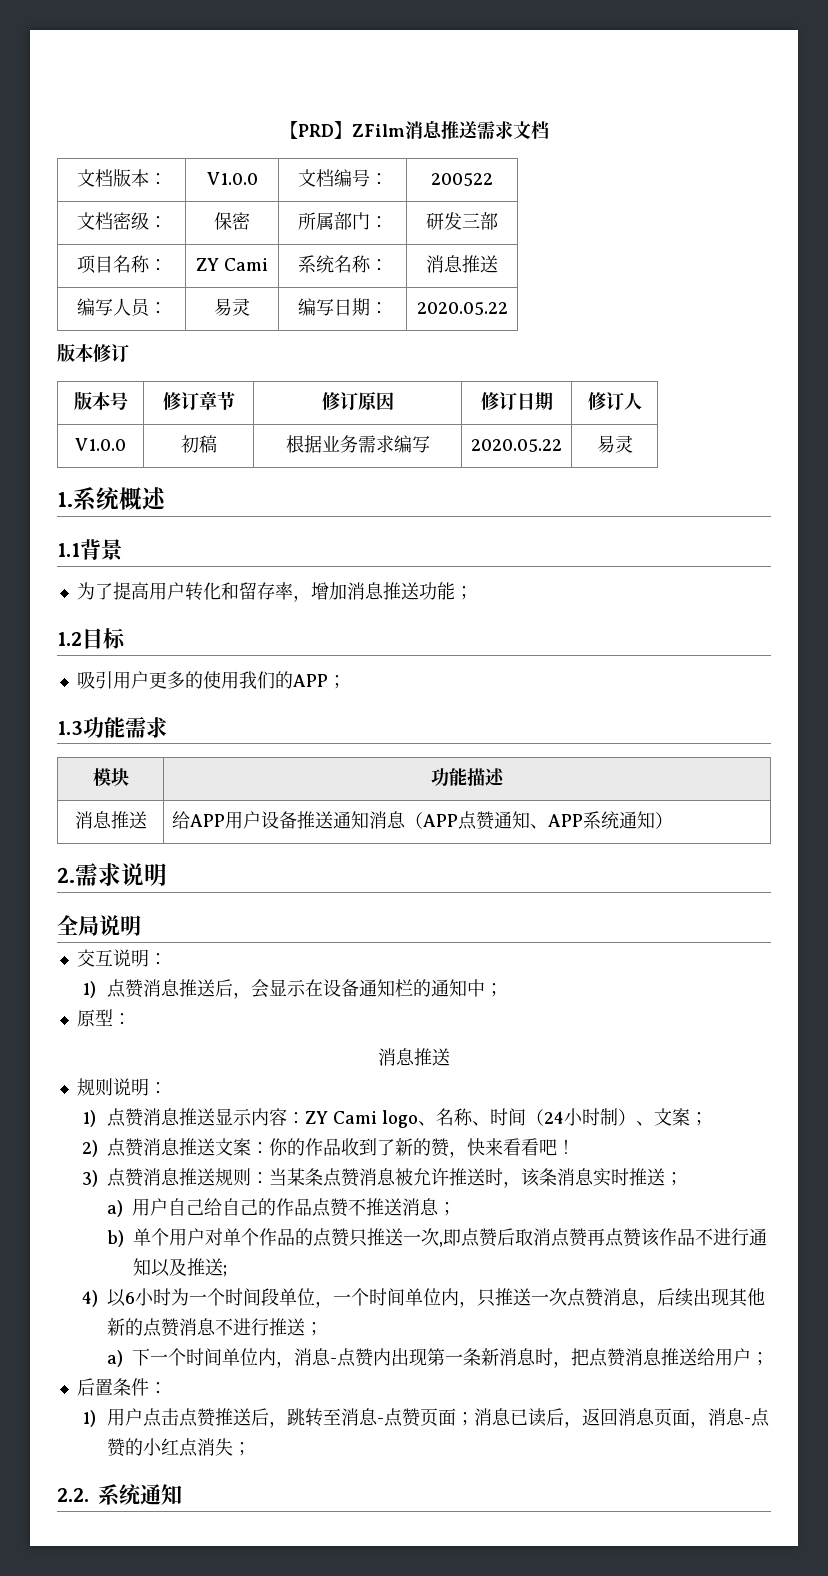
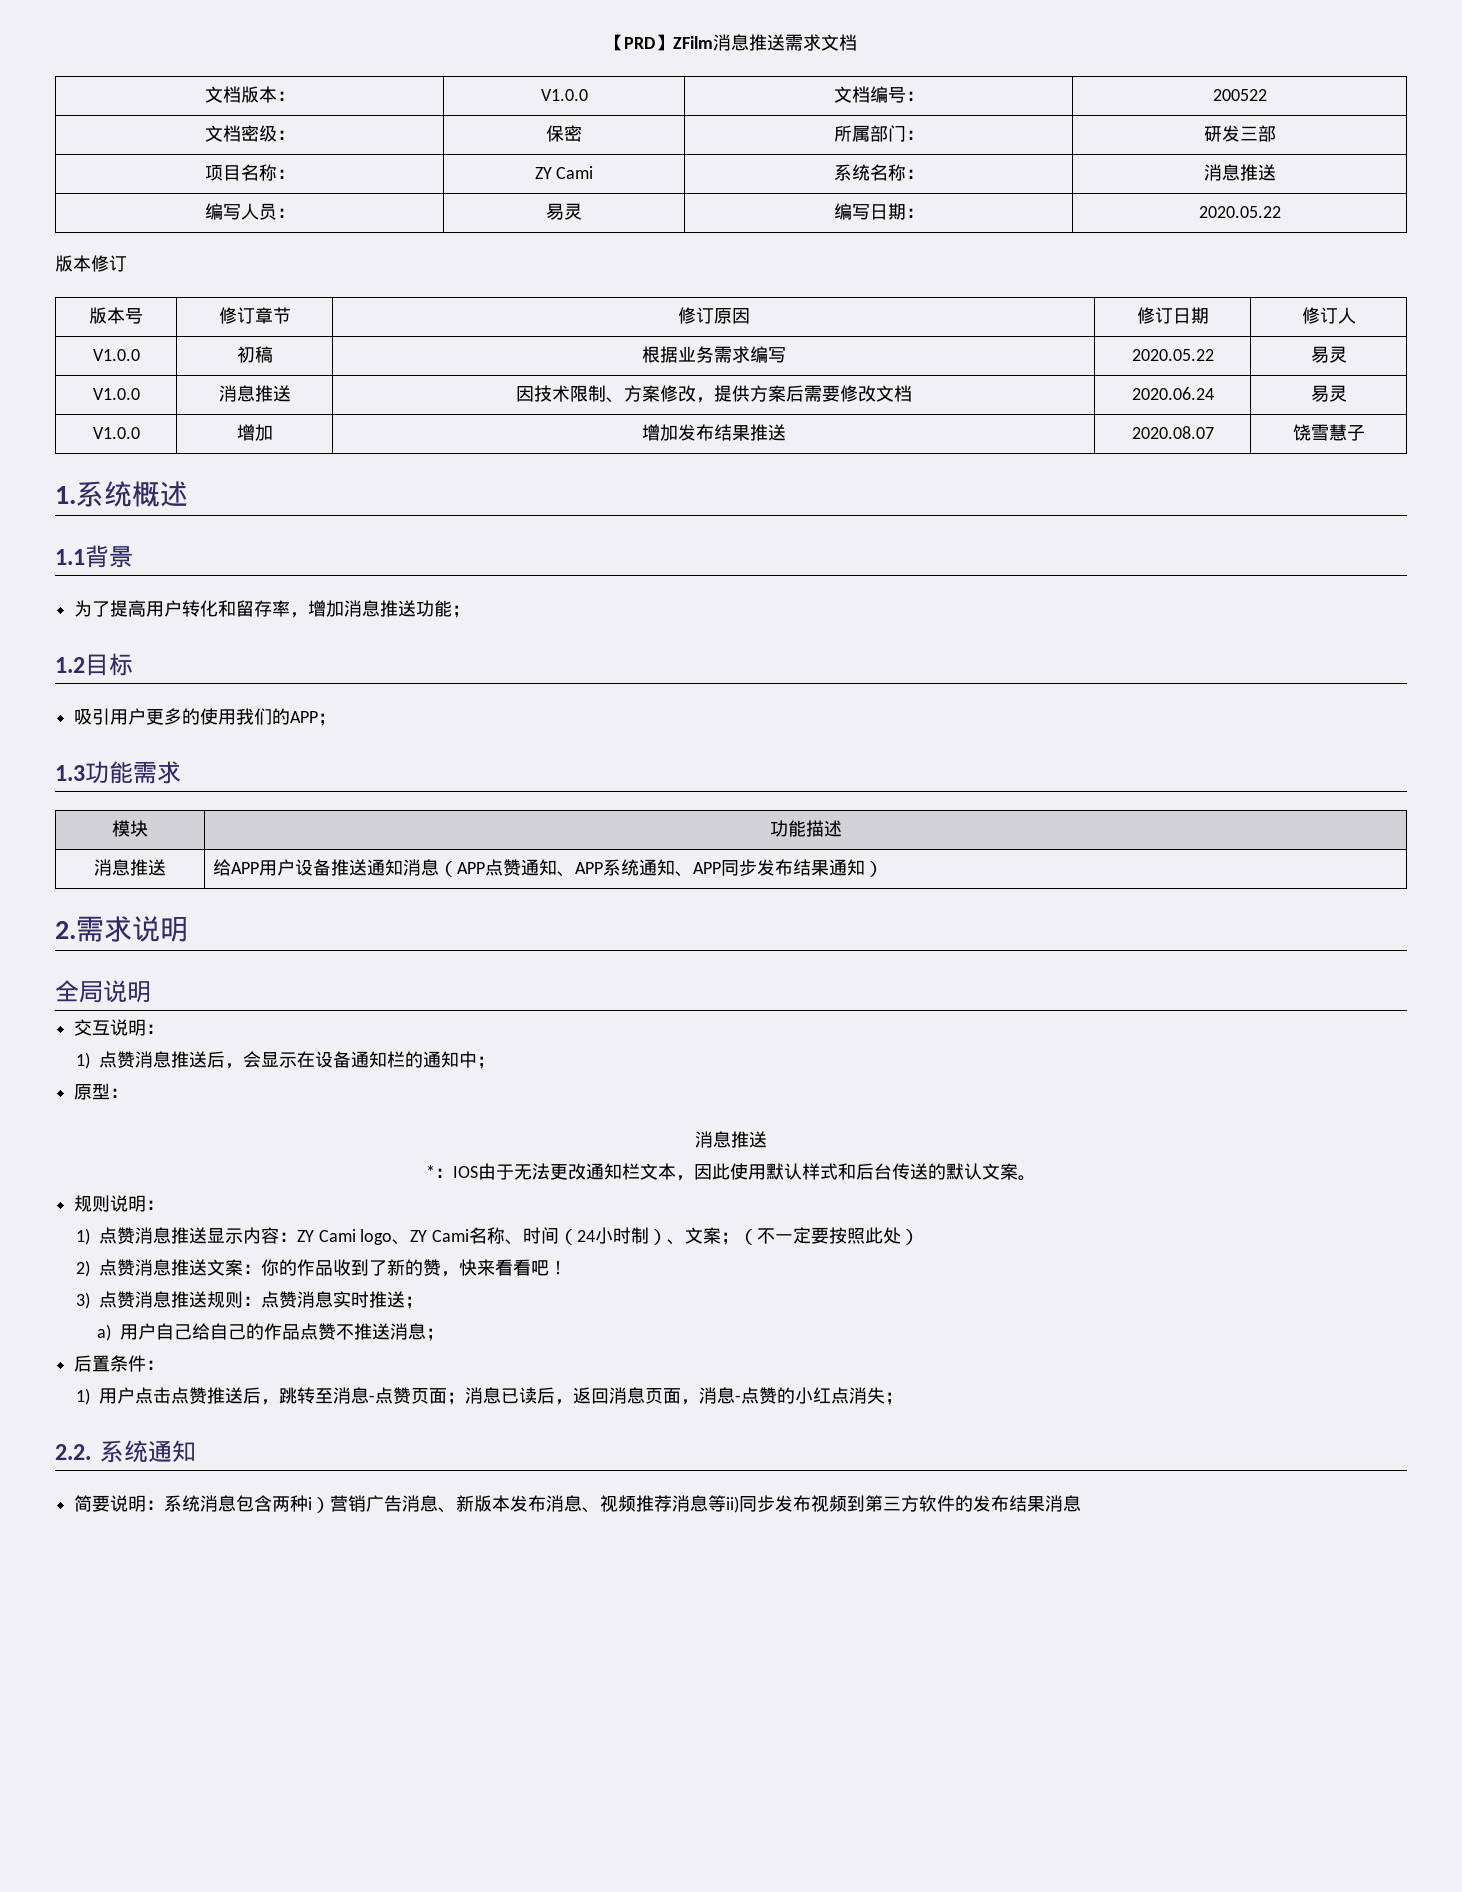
(633, 444) none -> [92,388,140,400] [218,385,291,402] [515,385,912,403] [1131,387,1214,400] [1310,385,1347,402] [92,427,140,439] [236,424,273,441] [641,424,786,441] [1131,426,1214,439] [1292,424,1365,441] // V1.0.0 | 消息推送 | 因技术限制、方案修改，提供方案后需要修改文档 | 2020.06.24 | 易灵 // V1.0.0 | 增加 | 增加发布结果推送 | 2020.08.07 | 饶雪慧子
(656, 820) none -> [674,859,865,877] 、APP同步发布结果通知
(450, 1057) none -> [426,1163,1036,1181] // *：IOS由于无法更改通知栏文本，因此使用默认样式和后台传送的默认文案。
(436, 1123) none -> [410,1229,470,1242] ZY Cami
(708, 1119) none -> [739,1227,920,1245] （不一定要按照此处）
[268,1168,594,1188] 当某条点赞消息被允许推送时，该条消息 -> [260,1291,333,1308] 点赞消息
[106,1228,767,1247] [132,1258,227,1277] [81,1288,765,1308] [106,1318,323,1337] [106,1348,769,1368] // b)单个用户对单个作品的点赞只推送一次,即点赞后取消点赞再点赞该作品不进行通知以及推送; // 4)以6小时为一个时间段单位，一个时间单位内，只推送一次点赞消息，后续出现其他新的点赞消息不进行推送； // a)下一个时间单位内，消息-点赞内出现第一条新消息时，把点赞消息推送给用户； -> (445, 1334) none
(182, 1494) none -> [74,1495,1082,1513] // 简要说明：系统消息包含两种i）营销广告消息、新版本发布消息、视频推荐消息等ii)同步发布视频到第三方软件的发布结果消息

